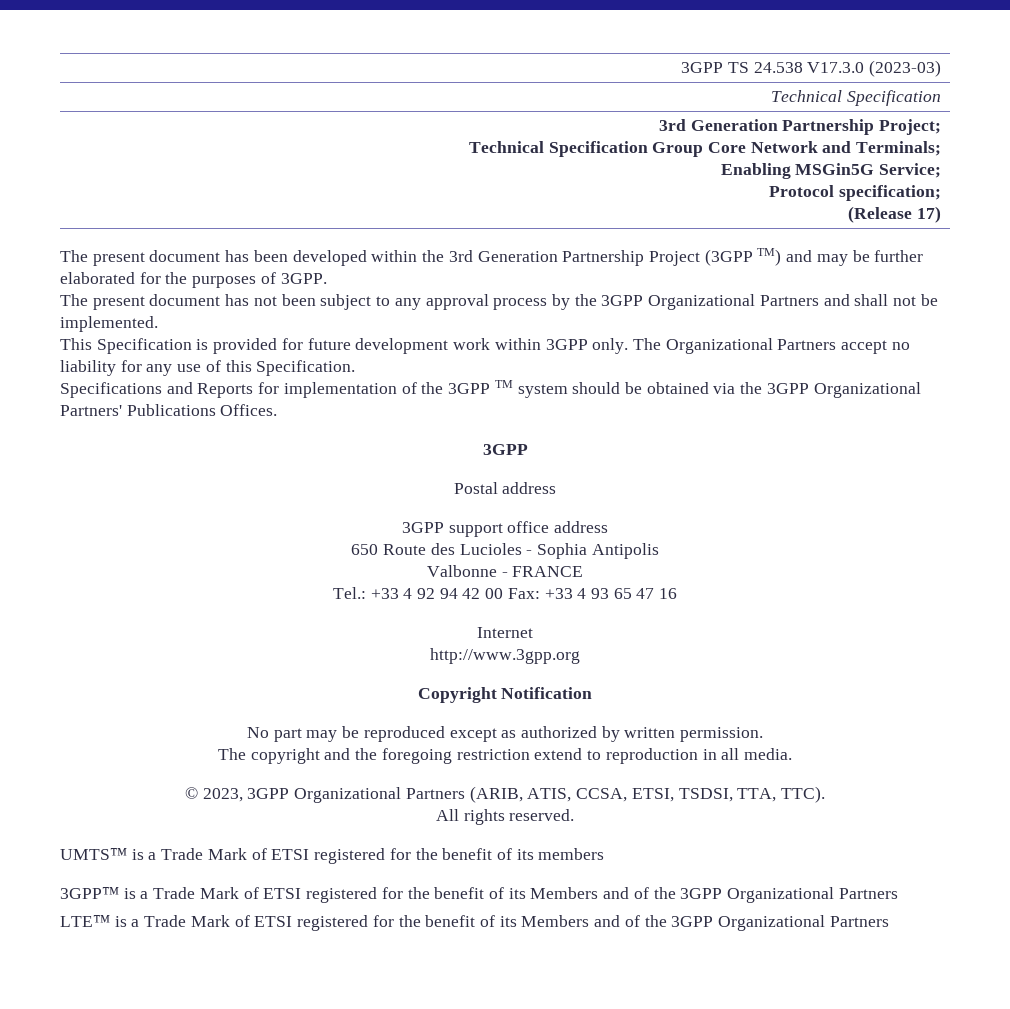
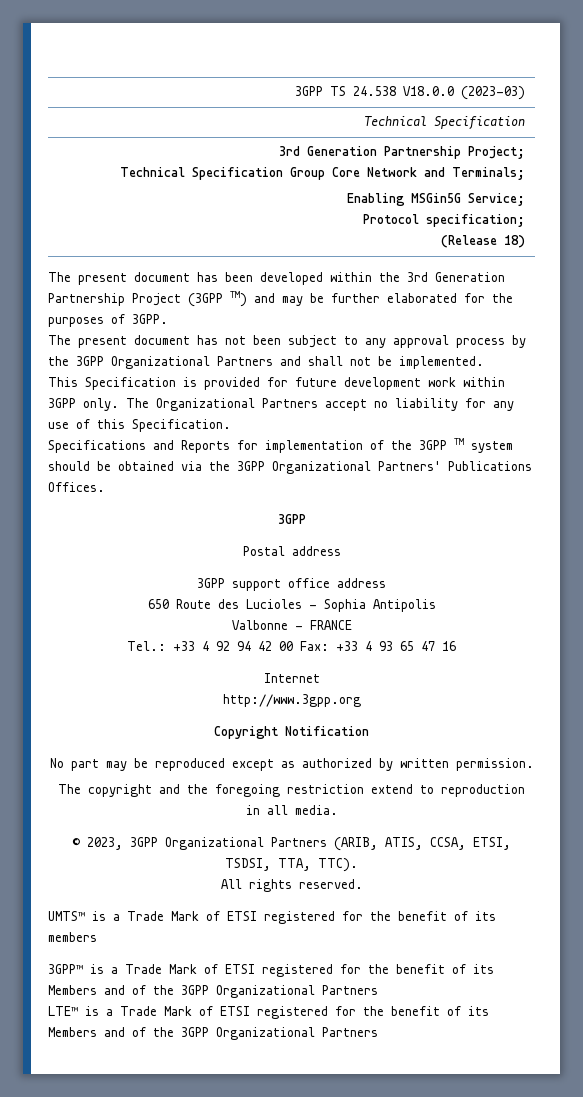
[807,62,865,73] V17.3.0 -> [402,86,454,96] V18.0.0
[917,206,942,223] 17) -> [503,235,525,248] 18)

